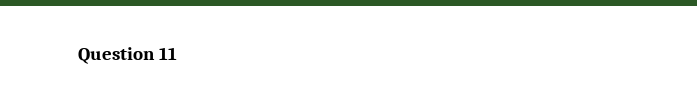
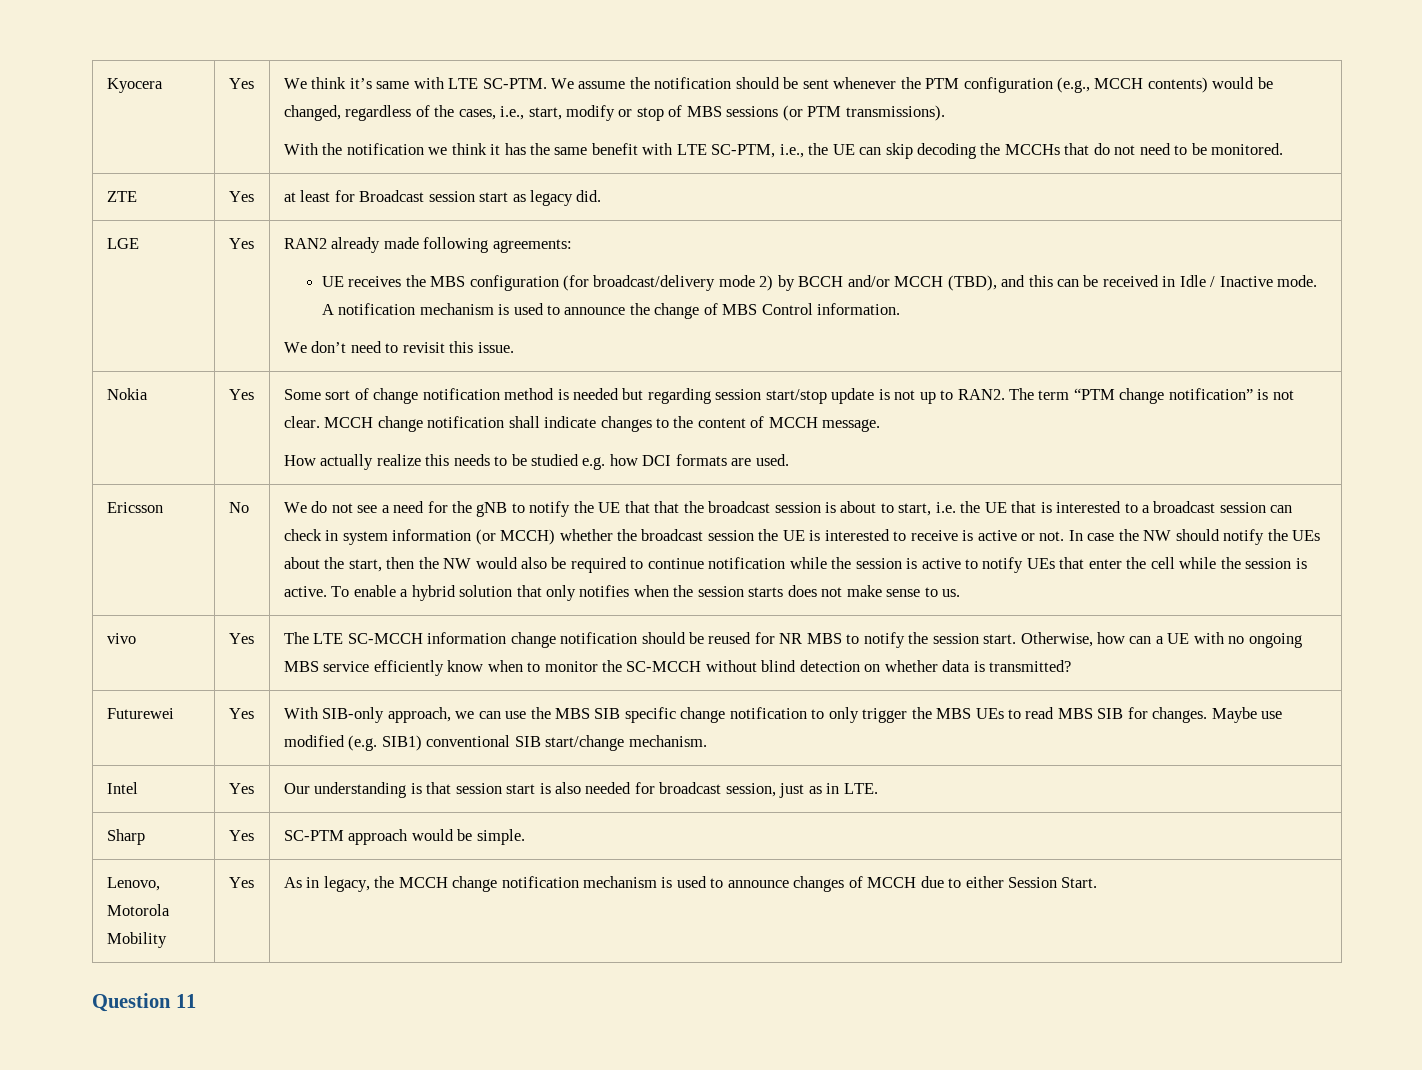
(78, 55) none -> [106,78,163,93] [228,78,254,89] [283,77,1273,93] [283,105,945,121] [283,143,1284,159] [106,191,137,202] [228,191,254,202] [283,190,602,206] [106,238,139,249] [228,238,254,249] [283,237,572,253] [321,275,1318,291] [321,303,901,319] [283,341,514,353] [106,388,148,400] [228,389,254,400] [283,388,1294,404] [283,416,881,432] [283,454,789,470] [106,502,163,513] [228,502,249,513] [283,501,1293,517] [283,529,1321,545] [283,557,1307,573] [283,585,960,601] [106,633,136,644] [228,633,254,644] [283,632,1302,648] [283,660,1072,676] [106,708,174,719] [228,708,254,719] [283,707,1283,723] [283,735,707,751] [106,782,138,794] [228,783,254,794] [283,782,878,798] [106,829,145,845] [228,830,254,841] [283,829,525,845] [106,877,160,891] [106,904,170,916] [106,932,167,948] [228,877,254,888] [283,876,1098,892] Kyocera | Yes | We think it’s same with LTE SC-PTM. We assume the notification should be sent whenever the PTM configuration (e.g., MCCH contents) would be changed, regardless of the cases, i.e., start, modify or stop of MBS sessions (or PTM transmissions). // With the notification we think it has the same benefit with LTE SC-PTM, i.e., the UE can skip decoding the MCCHs that do not need to be monitored. // ZTE | Yes | at least for Broadcast session start as legacy did. // LGE | Yes | RAN2 already made following agreements: // UE receives the MBS configuration (for broadcast/delivery mode 2) by BCCH and/or MCCH (TBD), and this can be received in Idle / Inactive mode. A notification mechanism is used to announce the change of MBS Control information. // We don’t need to revisit this issue. // Nokia | Yes | Some sort of change notification method is needed but regarding session start/stop update is not up to RAN2. The term “PTM change notification” is not clear. MCCH change notification shall indicate changes to the content of MCCH message. // How actually realize this needs to be studied e.g. how DCI formats are used. // Ericsson | No | We do not see a need for the gNB to notify the UE that that the broadcast session is about to start, i.e. the UE that is interested to a broadcast session can check in system information (or MCCH) whether the broadcast session the UE is interested to receive is active or not. In case the NW should notify the UEs about the start, then the NW would also be required to continue notification while the session is active to notify UEs that enter the cell while the session is active. To enable a hybrid solution that only notifies when the session starts does not make sense to us. // vivo | Yes | The LTE SC-MCCH information change notification should be reused for NR MBS to notify the session start. Otherwise, how can a UE with no ongoing MBS service efficiently know when to monitor the SC-MCCH without blind detection on whether data is transmitted? // Futurewei | Yes | With SIB-only approach, we can use the MBS SIB specific change notification to only trigger the MBS UEs to read MBS SIB for changes. Maybe use modified (e.g. SIB1) conventional SIB start/change mechanism. // Intel | Yes | Our understanding is that session start is also needed for broadcast session, just as in LTE. // Sharp | Yes | SC-PTM approach would be simple. // Lenovo, Motorola Mobility | Yes | As in legacy, the MCCH change notification mechanism is used to announce changes of MCCH due to either Session Start. //

